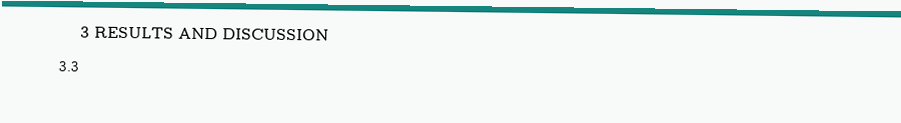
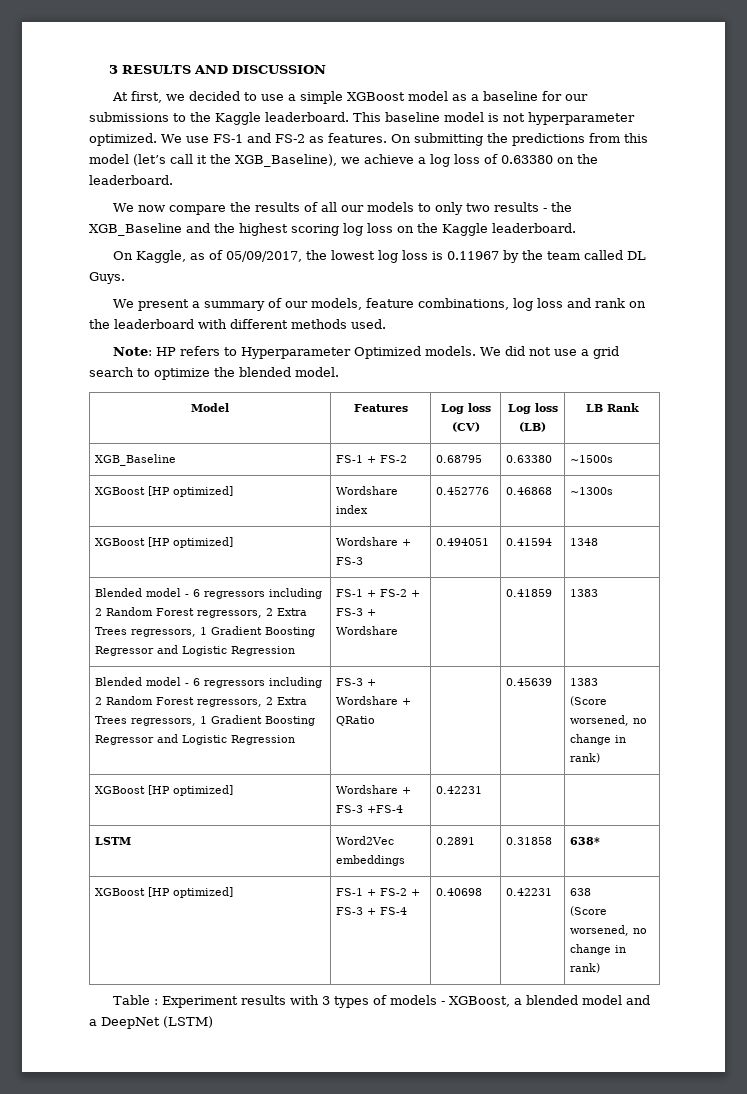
[58,61,79,72] 3.3 -> [111,91,588,104] [89,112,635,125] [89,133,648,146] [89,154,598,167] [89,175,173,185] [112,202,572,215] [89,223,576,236] [112,250,646,263] [89,272,125,284] [112,298,646,311] [89,319,386,329] [112,346,619,359] [89,367,339,380] [191,403,229,412] [353,404,408,412] [440,403,491,414] [451,422,480,432] [507,403,558,414] [519,422,546,432] [585,403,639,412] [94,454,176,466] [335,455,407,463] [435,455,482,463] [505,455,552,463] [569,455,613,463] [94,486,233,497] [335,486,398,495] [335,505,368,514] [435,487,489,495] [505,487,552,495] [569,487,613,495] [94,537,233,548] [335,537,411,546] [335,557,363,565] [435,538,489,546] [505,538,552,546] [569,538,598,546] [94,588,322,599] [94,607,307,618] [94,626,315,637] [94,645,295,656] [335,589,420,597] [335,608,376,616] [335,626,398,635] [505,589,552,597] [569,589,598,597] [94,677,322,688] [94,696,307,707] [94,715,315,726] [94,734,295,745] [335,678,376,686] [335,696,411,705] [335,716,375,726] [505,678,552,686] [569,678,598,686] [569,696,607,706] [569,715,647,726] [569,734,626,745] [569,753,600,763] [94,785,233,796] [335,785,411,794] [335,805,403,813] [435,786,482,794] [94,837,131,845] [335,836,394,845] [335,855,405,866] [435,837,475,845] [505,837,552,845] [569,837,600,845] [94,887,233,898] [335,888,420,896] [335,907,407,915] [435,888,482,896] [505,888,552,896] [569,888,591,896] [569,906,607,916] [569,925,647,936] [569,944,626,955] [569,963,600,973] [112,995,650,1008] [89,1016,213,1029] At first, we decided to use a simple XGBoost model as a baseline for our submissions to the Kaggle leaderboard. This baseline model is not hyperparameter optimized. We use FS-1 and FS-2 as features. On submitting the predictions from this model (let’s call it the XGB_Baseline), we achieve a log loss of 0.63380 on the leaderboard. // We now compare the results of all our models to only two results - the XGB_Baseline and the highest scoring log loss on the Kaggle leaderboard. // On Kaggle, as of 05/09/2017, the lowest log loss is 0.11967 by the team called DL Guys. // We present a summary of our models, feature combinations, log loss and rank on the leaderboard with different methods used. // Note: HP refers to Hyperparameter Optimized models. We did not use a grid search to optimize the blended model. // Model | Features | Log loss (CV) | Log loss (LB) | LB Rank // XGB_Baseline | FS-1 + FS-2 | 0.68795 | 0.63380 | ~1500s // XGBoost [HP optimized] | Wordshare index | 0.452776 | 0.46868 | ~1300s // XGBoost [HP optimized] | Wordshare + FS-3 | 0.494051 | 0.41594 | 1348 // Blended model - 6 regressors including 2 Random Forest regressors, 2 Extra Trees regressors, 1 Gradient Boosting Regressor and Logistic Regression | FS-1 + FS-2 + FS-3 + Wordshare | | 0.41859 | 1383 // Blended model - 6 regressors including 2 Random Forest regressors, 2 Extra Trees regressors, 1 Gradient Boosting Regressor and Logistic Regression | FS-3 + Wordshare + QRatio | | 0.45639 | 1383 // (Score worsened, no change in rank) // XGBoost [HP optimized] | Wordshare + FS-3 +FS-4 | 0.42231 | | // LSTM | Word2Vec embeddings | 0.2891 | 0.31858 | 638* // XGBoost [HP optimized] | FS-1 + FS-2 + FS-3 + FS-4 | 0.40698 | 0.42231 | 638 // (Score worsened, no change in rank) // Table : Experiment results with 3 types of models - XGBoost, a blended model and a DeepNet (LSTM)

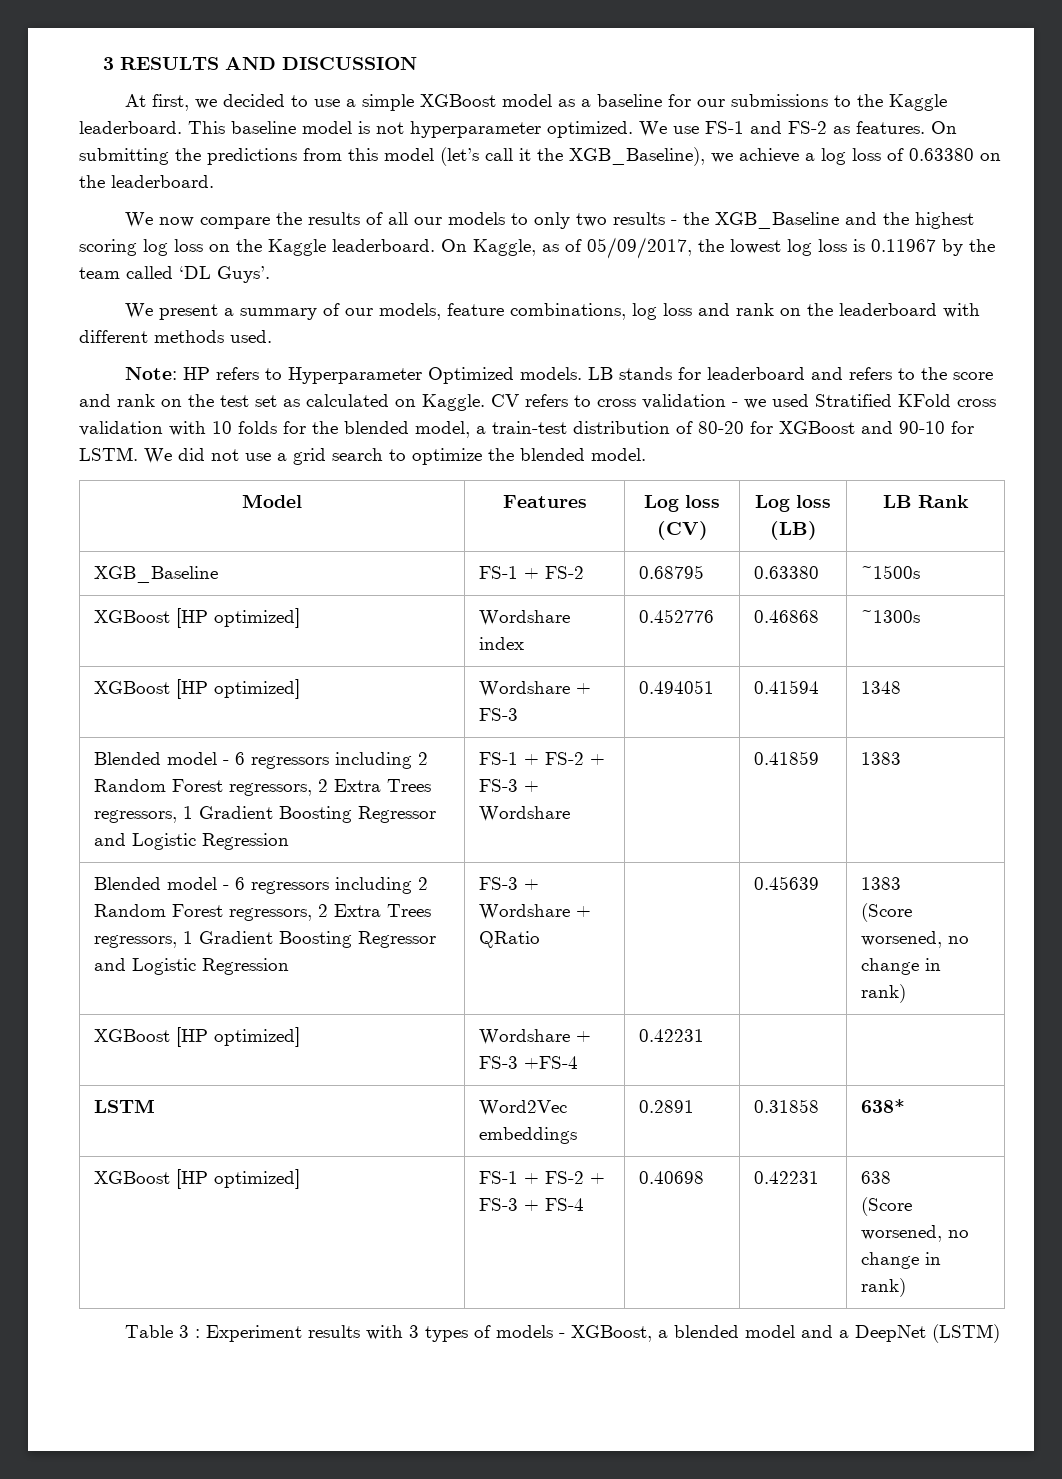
(576, 228) // -> (435, 245) none
[626,251,646,260] [89,272,125,284] DL Guys. -> [179,266,270,283] ‘DL Guys’.
(476, 351) none -> [587,367,993,380] [79,394,996,411] [79,421,974,438] [79,447,138,461] LB stands for leaderboard and refers to the score and rank on the test set as calculated on Kaggle. CV refers to cross validation - we used Stratified KFold cross validation with 10 folds for the blended model, a train-test distribution of 80-20 for XGBoost and 90-10 for LSTM.
(150, 1000) none -> [178,1325,189,1338] 3

